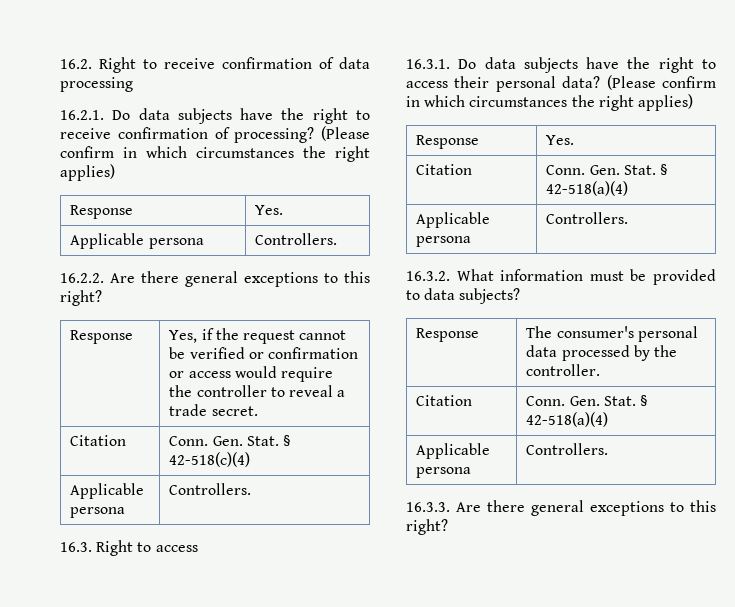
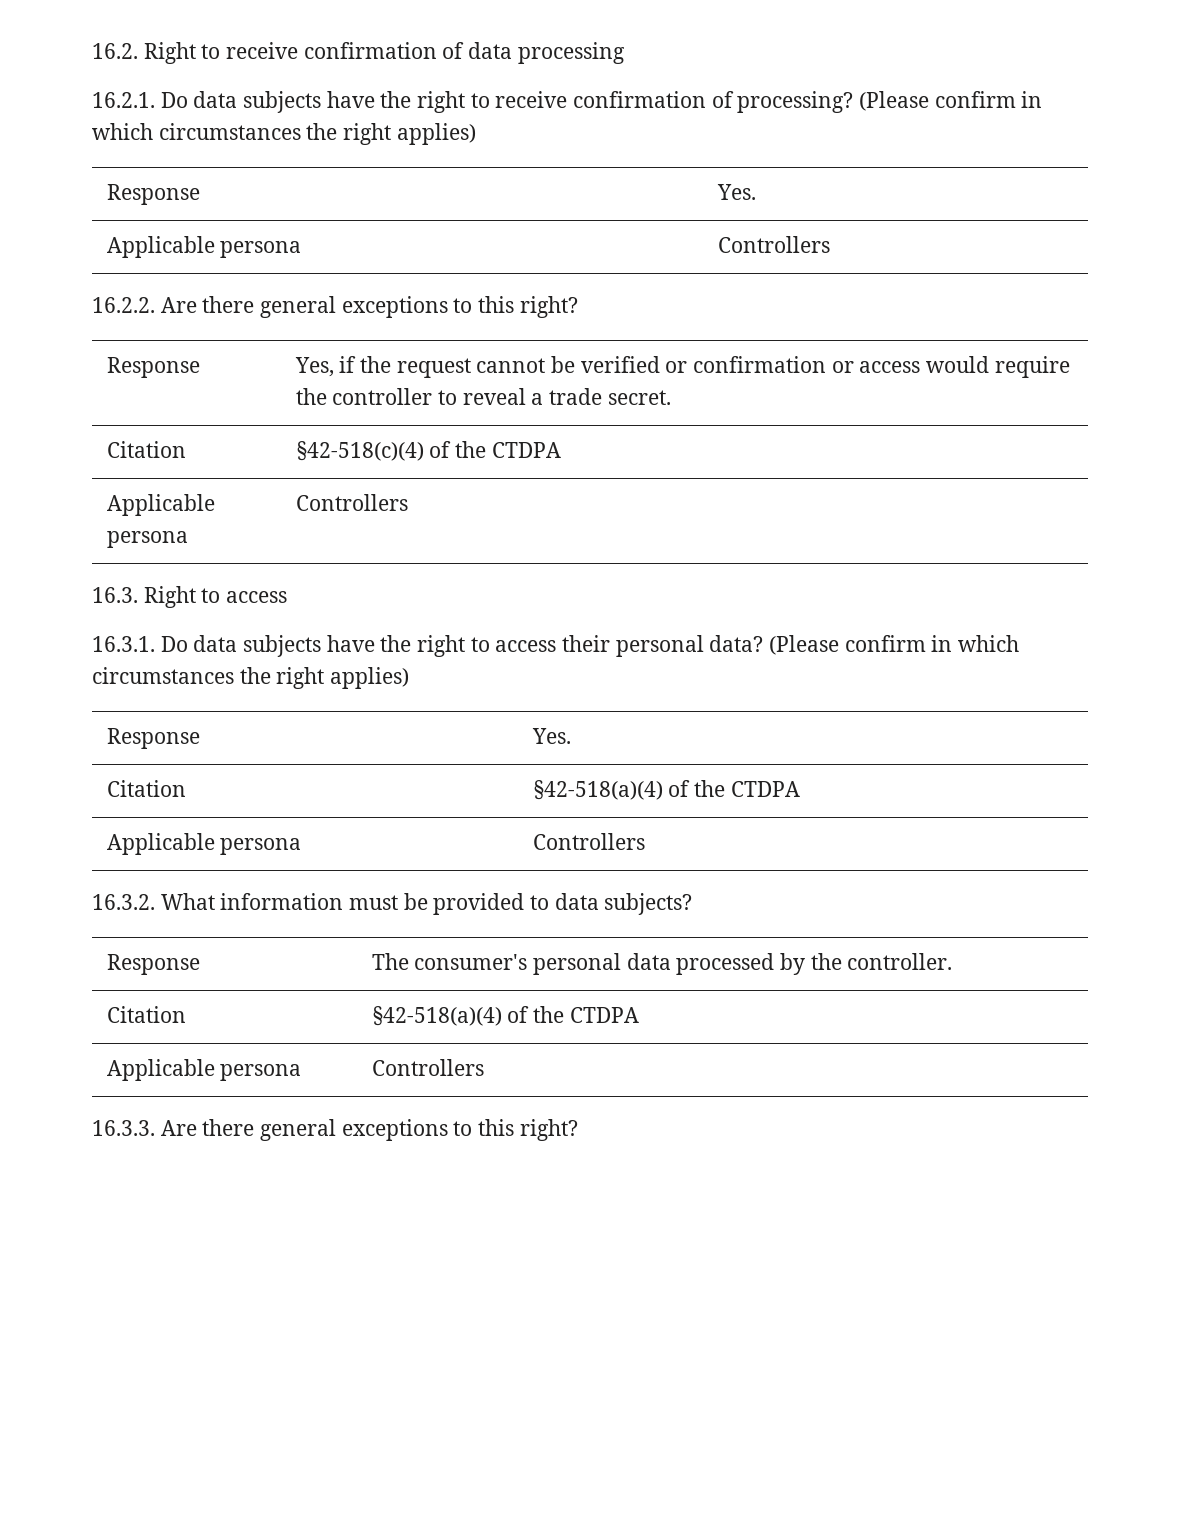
[255,233,338,245] Controllers. -> [717,236,830,253] Controllers
[169,435,291,446] [169,452,251,467] [70,483,145,499] [70,507,126,518] [169,483,252,495] Conn. Gen. Stat. § 42‑518(c)(4) // Applicable persona | Controllers. -> [295,441,561,461] [106,494,215,516] [106,531,188,548] [295,494,408,511] §42‑518(c)(4) of the CTDPA // Applicable persona | Controllers
[546,164,668,175] [546,181,629,196] [416,212,491,228] [416,236,472,247] [546,212,629,224] Conn. Gen. Stat. § 42‑518(a)(4) // Applicable persona | Controllers. -> [532,780,800,800] [106,833,302,855] [532,833,645,850] §42‑518(a)(4) of the CTDPA // Applicable persona | Controllers
[526,395,648,406] [526,412,609,427] [416,443,491,459] [416,467,472,478] [526,443,609,455] Conn. Gen. Stat. § 42‑518(a)(4) // Applicable persona | Controllers. -> [371,1006,639,1026] [106,1059,302,1081] [371,1059,484,1076] §42‑518(a)(4) of the CTDPA // Applicable persona | Controllers

